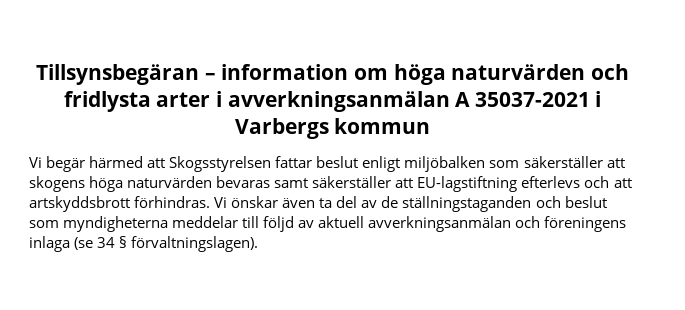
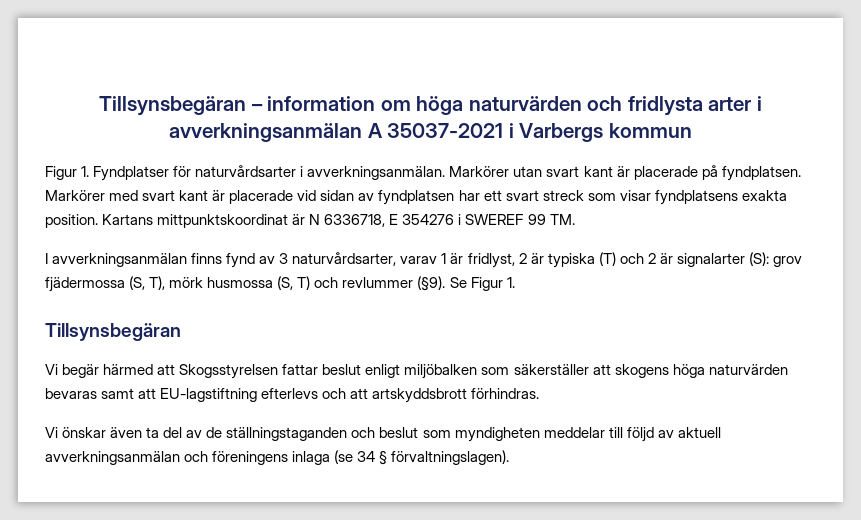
(431, 126) none -> [45,165,801,181] [45,190,787,205] [45,214,575,228] [45,252,802,268] [45,276,515,292] [45,323,181,341] // Figur 1. Fyndplatser för naturvårdsarter i avverkningsanmälan. Markörer utan svart kant är placerade på fyndplatsen. Markörer med svart kant är placerade vid sidan av fyndplatsen har ett svart streck som visar fyndplatsens exakta position. Kartans mittpunktskoordinat är N 6336718, E 354276 i SWEREF 99 TM. // I avverkningsanmälan finns fynd av 3 naturvårdsarter, varav 1 är fridlyst, 2 är typiska (T) och 2 är signalarter (S): grov fjädermossa (S, T), mörk husmossa (S, T) och revlummer (§9). Se Figur 1. // Tillsynsbegäran
[312,176,392,188] säkerställer -> (135, 393) none
(211, 202) none -> (540, 393) //
[63,216,169,232] myndigheterna -> [454,427,540,442] myndigheten

